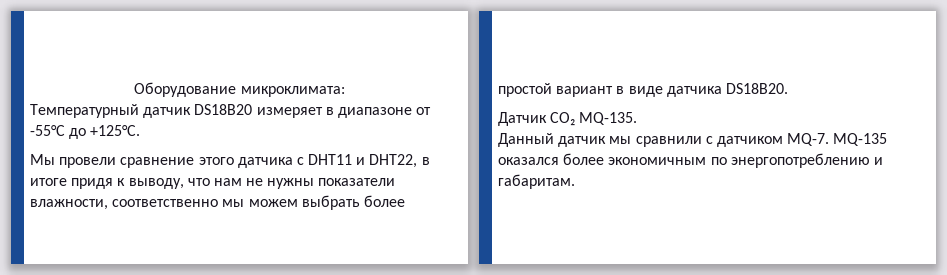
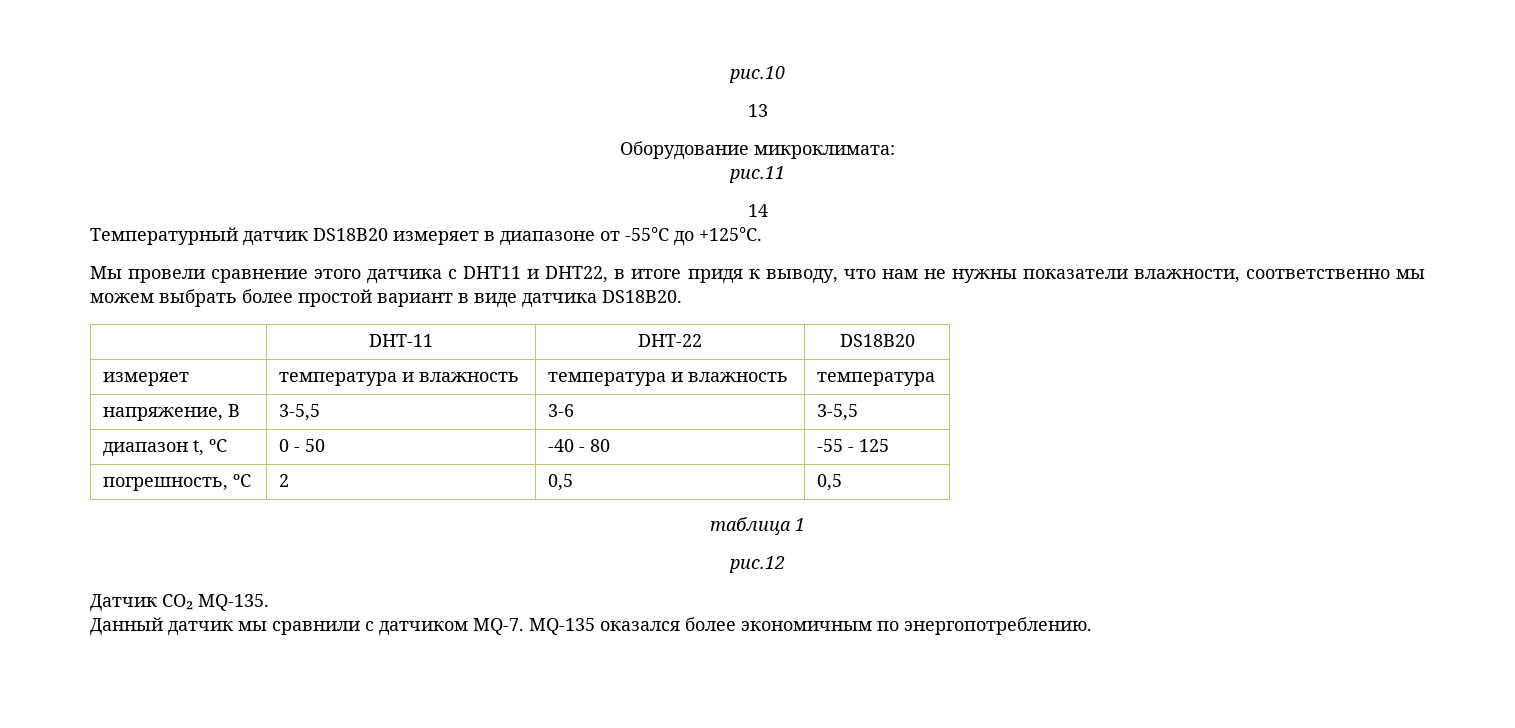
(134, 89) none -> [729,66,785,83] [747,104,768,117] рис.10 // 13 //
(345, 91) none -> [729,166,785,183] [747,204,768,217] // рис.11 // 14
(788, 88) none -> [369,334,433,347] [638,334,702,347] [839,334,915,347] [102,372,189,386] [278,372,519,386] [547,372,788,386] [816,372,935,386] [102,404,240,421] [278,404,320,421] [547,404,574,417] [816,404,858,421] [102,439,227,457] [278,439,325,452] [547,439,610,452] [816,439,889,452] [102,474,251,491] [278,474,289,487] [547,474,573,491] [816,474,842,491] [710,517,805,535] [729,556,785,573] // | DHT-11 | DHT-22 | DS18B20 // измеряет | температура и влажность | температура и влажность | температура // напряжение, В | 3-5,5 | 3-6 | 3-5,5 // диапазон t, ºС | 0 - 50 | -40 - 80 | -55 - 125 // погрешность, ºС | 2 | 0,5 | 0,5 // таблица 1 // рис.12
[730,153,883,168] [498,174,575,189] энергопотреблению и габаритам. -> [904,617,1092,635] энергопотреблению.

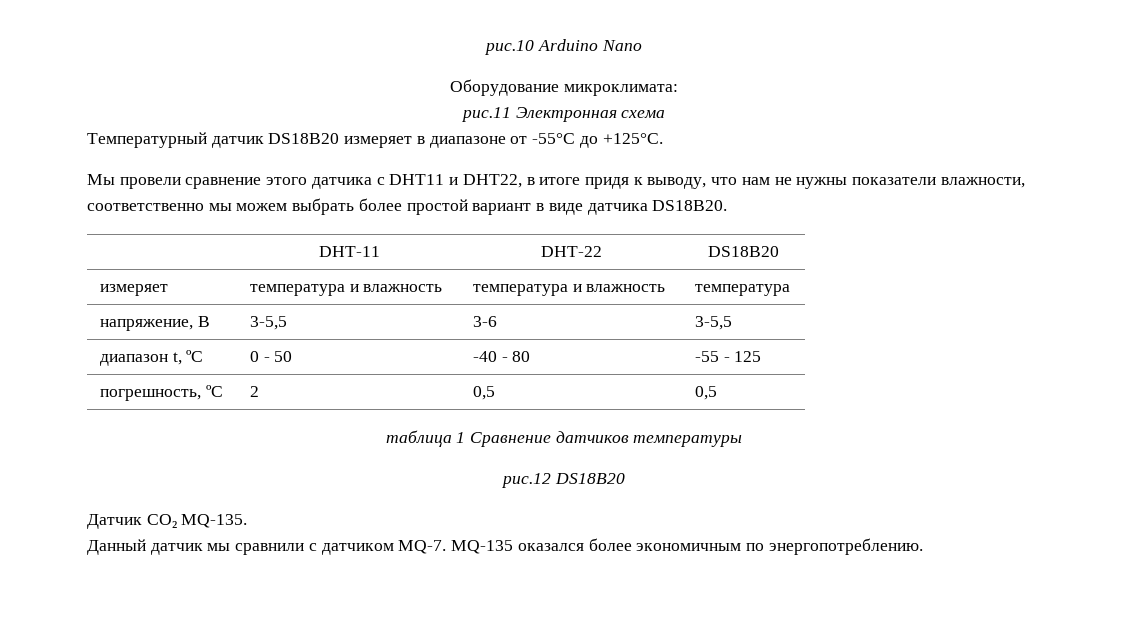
[747,104,768,117] // 13 -> [538,39,642,51] Arduino Nano
[747,204,768,217] // 14 -> [515,107,666,122] Электронная схема
(805, 524) none -> [470,431,743,447] Сравнение датчиков температуры
(785, 564) none -> [554,473,625,484] DS18B20

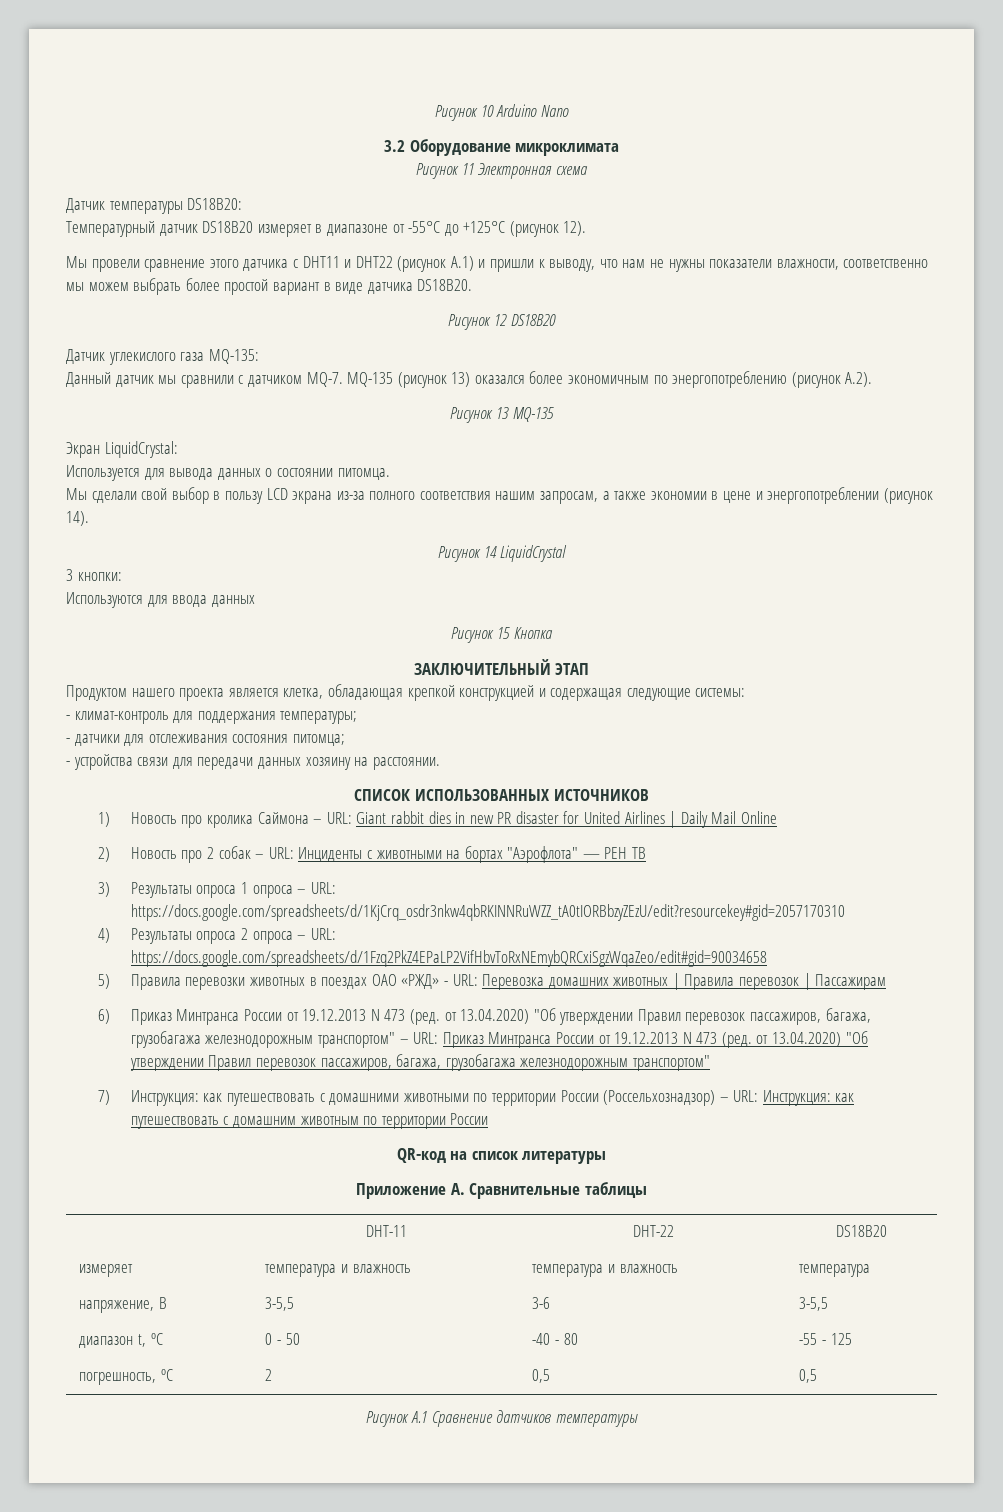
[484,40,535,55] рис.10 -> [435,105,494,121] Рисунок 10
[450,79,678,96] [460,107,511,122] Оборудование микроклимата: // рис.11 -> [383,139,620,156] [416,163,474,179] 3.2 Оборудование микроклимата // Рисунок 11
(666, 114) none -> [66,198,243,214] // Датчик температуры DS18B20:
[602,133,663,144] +125°С. -> [463,221,587,237] +125°С (рисунок 12).
[462,174,629,189] DHT22, в итоге придя -> [355,256,535,272] DHT22 (рисунок А.1) и пришли
(728, 205) none -> [448,314,556,330] [66,349,259,365] [66,371,873,388] [450,407,554,423] [66,441,178,458] [66,465,390,481] [66,487,933,504] [66,511,89,526] [437,545,568,562] [66,569,122,581] [66,592,255,608] [451,627,553,643] [413,659,590,675] [66,684,746,701] [66,711,358,724] [66,734,345,746] [66,754,440,770] [354,789,649,801] [98,811,778,828] [98,846,647,863] [98,882,336,898] [130,904,845,921] [98,928,336,944] [130,950,767,967] [98,973,887,990] [98,1008,871,1025] [130,1031,868,1048] [129,1054,710,1071] [98,1090,855,1106] [130,1113,489,1129] [396,1148,607,1164] [356,1182,647,1199] // Рисунок 12 DS18B20 // Датчик углекислого газа MQ-135: // Данный датчик мы сравнили с датчиком MQ-7. MQ-135 (рисунок 13) оказался более экономичным по энергопотреблению (рисунок А.2). // Рисунок 13 MQ-135 // Экран LiquidCrystal: // Используется для вывода данных о состоянии питомца. // Мы сделали свой выбор в пользу LCD экрана из-за полного соответствия нашим запросам, а также экономии в цене и энергопотреблении (рисунок 14). // Рисунок 14 LiquidCrystal // 3 кнопки: // Используются для ввода данных // Рисунок 15 Кнопка // ЗАКЛЮЧИТЕЛЬНЫЙ ЭТАП // Продуктом нашего проекта является клетка, обладающая крепкой конструкцией и содержащая следующие системы: // - климат-контроль для поддержания температуры; // - датчики для отслеживания состояния питомца; // - устройства связи для передачи данных хозяину на расстоянии. // СПИСОК ИСПОЛЬЗОВАННЫХ ИСТОЧНИКОВ // 1) Новость про кролика Саймона – URL: Giant rabbit dies in new PR disaster for United Airlines | Daily Mail Online // 2) Новость про 2 собак – URL: Инциденты с животными на бортах "Аэрофлота" — РЕН ТВ // 3) Результаты опроса 1 опроса – URL: https://docs.google.com/spreadsheets/d/1KjCrq_osdr3nkw4qbRKINNRuWZZ_tA0tIORBbzyZEzU/edit?resourcekey#gid=2057170310 // 4) Результаты опроса 2 опроса – URL: https://docs.google.com/spreadsheets/d/1Fzq2PkZ4EPaLP2VifHbvToRxNEmybQRCxiSgzWqaZeo/edit#gid=90034658 // 5) Правила перевозки животных в поездах ОАО «РЖД» - URL: Перевозка домашних животных | Правила перевозок | Пассажирам // 6) Приказ Минтранса России от 19.12.2013 N 473 (ред. от 13.04.2020) "Об утверждении Правил перевозок пассажиров, багажа, грузобагажа железнодорожным транспортом" – URL: Приказ Минтранса России от 19.12.2013 N 473 (ред. от 13.04.2020) "Об утверждении Правил перевозок пассажиров, багажа, грузобагажа железнодорожным транспортом" // 7) Инструкция: как путешествовать с домашними животными по территории России (Россельхознадзор) – URL: Инструкция: как путешествовать с домашним животным по территории России // QR-код на спиcок литературы // Приложение А. Сравнительные таблицы
[385,430,466,447] таблица 1 -> [366,1411,427,1427] Рисунок А.1
[501,473,625,488] [87,514,248,529] [87,538,923,555] // рис.12 DS18B20 // Датчик CO₂ MQ-135. // Данный датчик мы сравнили с датчиком MQ-7. MQ-135 оказался более экономичным по энергопотреблению. -> (638, 1420) none

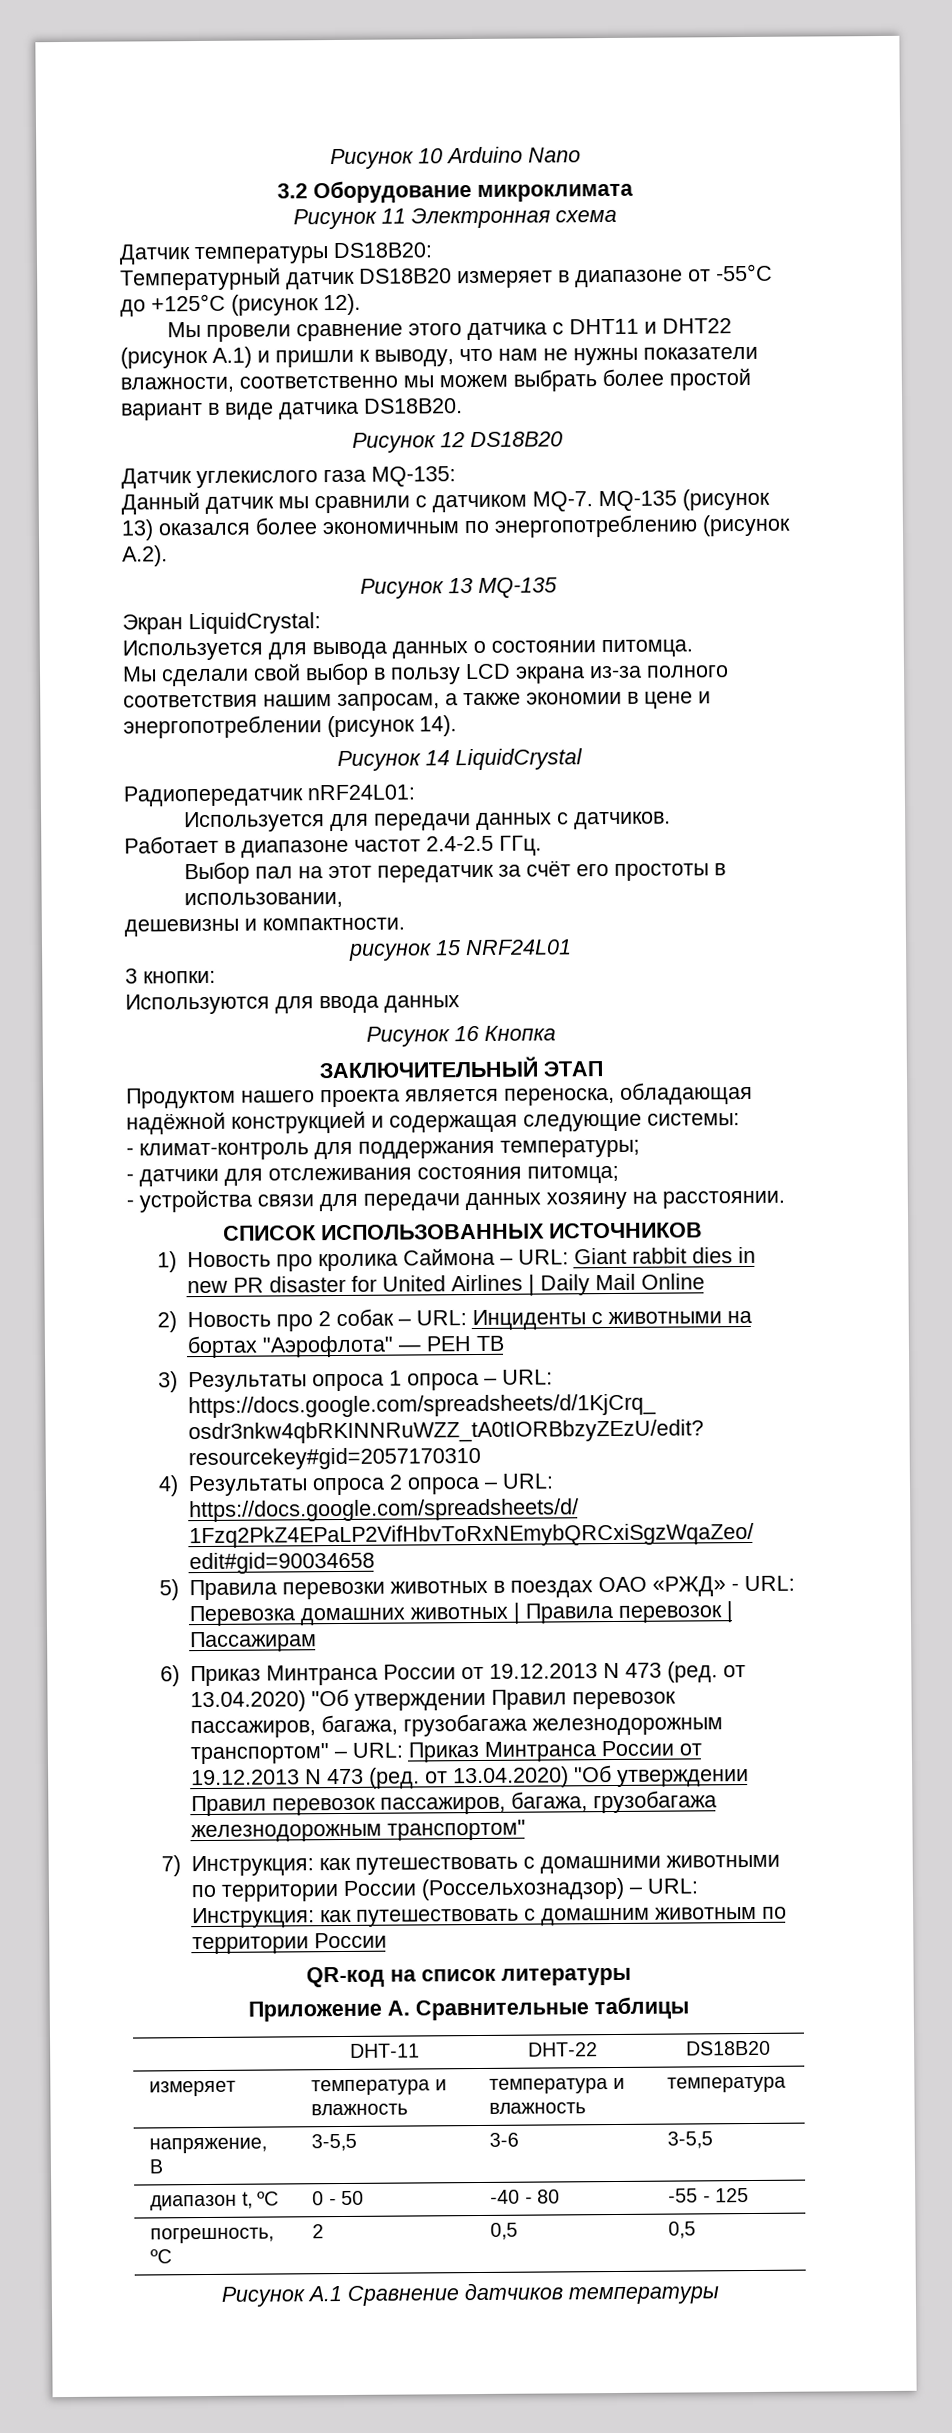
(568, 553) none -> [123,784,415,807] [183,811,671,833] [124,835,542,858] [183,860,726,885] [183,891,343,909] [124,917,405,937] [348,939,572,961] // Радиопередатчик nRF24L01: // Используется для передачи данных с датчиков. // Работает в диапазоне частот 2.4-2.5 ГГц. // Выбор пал на этот передатчик за счёт его простоты в использовании, // дешевизны и компактности. // рисунок 15 NRF24L01
[496,627,510,639] 15 -> [454,1025,479,1042] 16
[283,684,455,701] клетка, обладающая крепкой -> [504,1081,753,1106] [126,1111,226,1135] переноска, обладающая надёжной

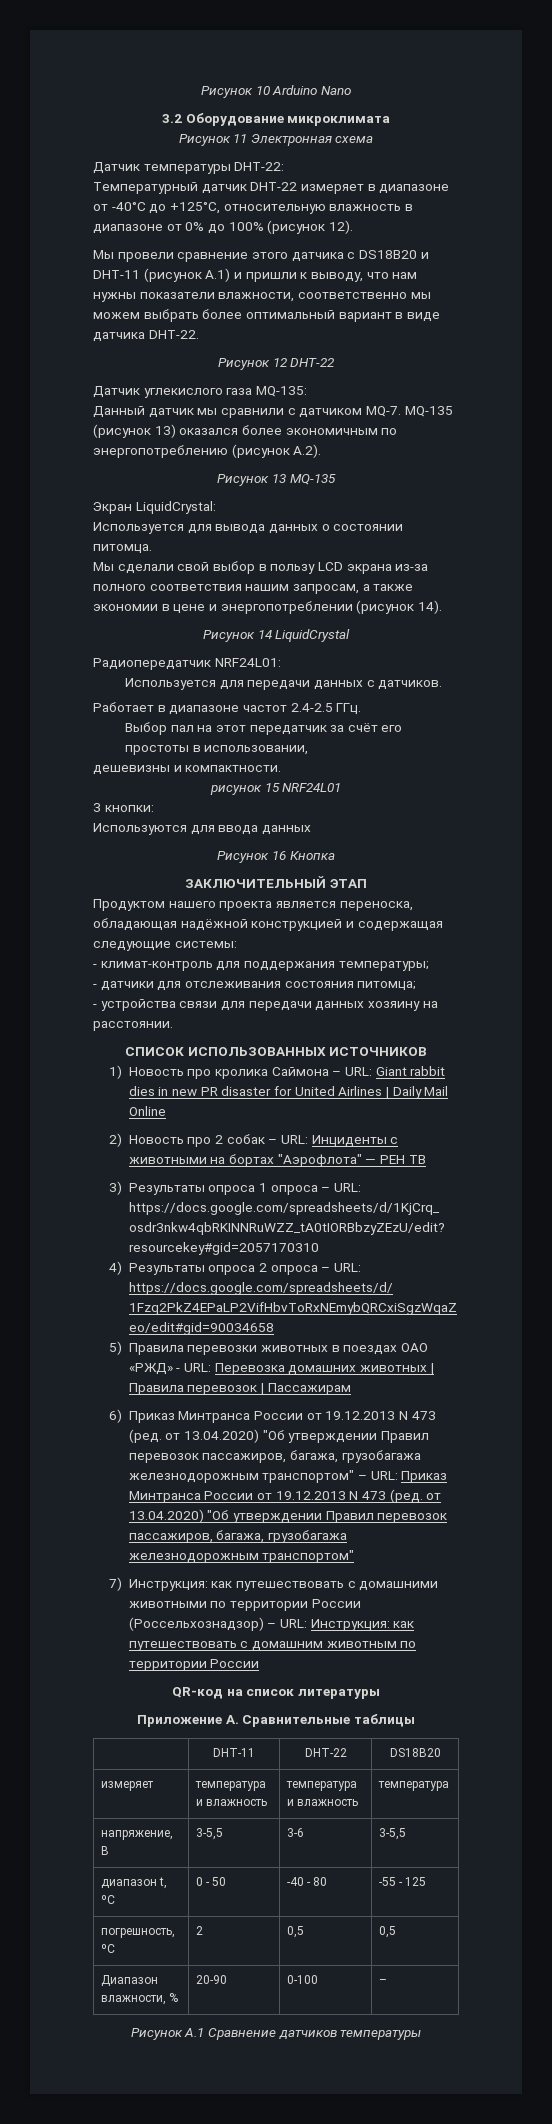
[333,242,432,259] DS18B20: -> [234,162,285,171] DHT-22:
[359,268,452,284] DS18B20 -> [250,182,298,191] DHT-22
[716,263,773,282] [120,293,226,317] -55°С до +125°С -> [111,202,413,214] [93,222,264,234] -40°С до +125°С, относительную влажность в диапазоне от 0% до 100%
[568,318,732,335] DHT11 и DHT22 -> [358,250,429,259] [93,270,140,279] DS18B20 и DHT-11
[543,348,568,361] не -> (418, 275) none
[669,367,751,391] простой -> [245,310,335,319] оптимальный
[364,398,463,414] DS18B20. -> [148,330,199,339] DHT-22.
[469,431,563,448] DS18B20 -> [290,358,336,367] DHT-22
[307,784,415,801] nRF24L01: -> [214,658,281,667] NRF24L01:
(697, 2230) none -> [100,1975,158,1987] [100,1993,178,2005] [195,1975,227,1984] [286,1975,318,1984] [378,1979,387,1984] // Диапазон влажности, % | 20-90 | 0-100 | –

